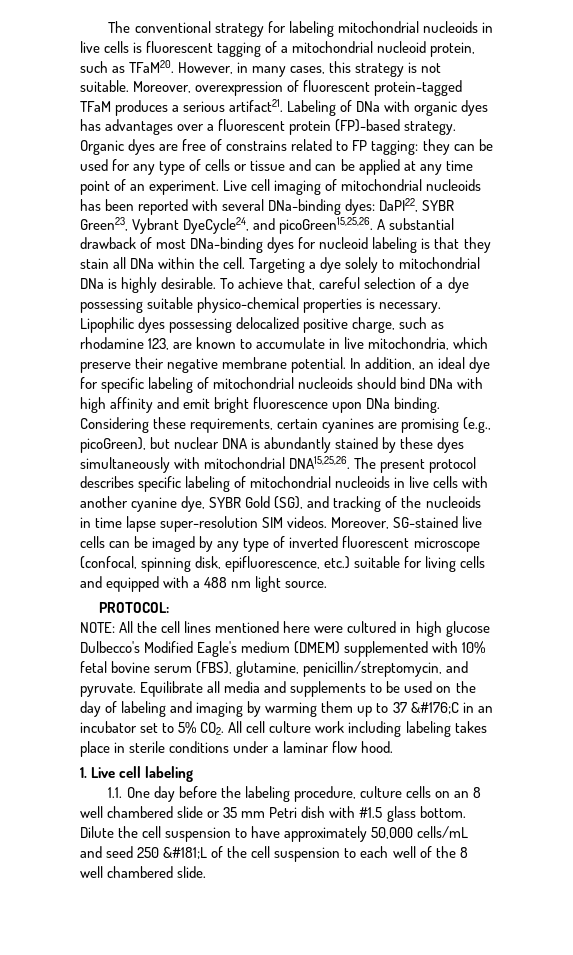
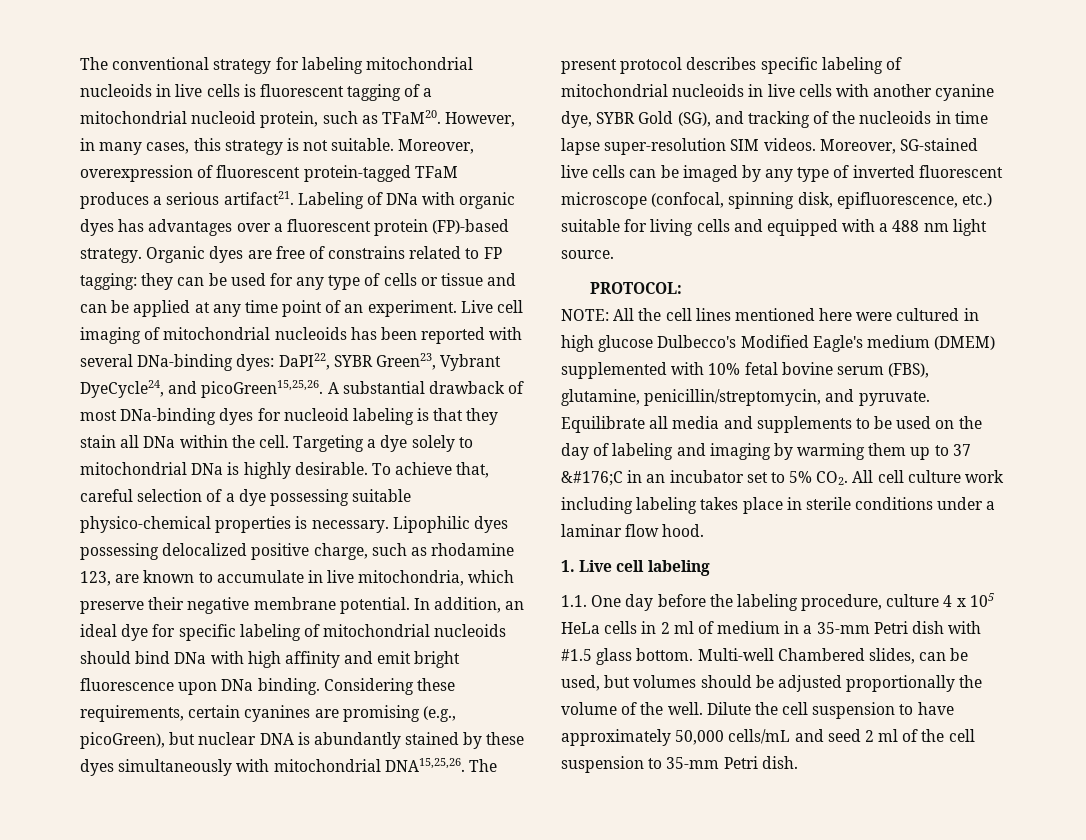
[405,786,482,798] [80,806,266,818] cells on an 8 well chambered slide or 35 mm -> [943,593,994,607] [561,621,870,634] 4 x 105 HeLa cells in 2 ml of medium in a 35-mm
(466, 812) none -> [697,648,969,664] [561,675,983,692] [561,702,703,715] Multi-well Chambered slides, can be used, but volumes should be adjusted proportionally the volume of the well.
[137,846,208,859] 250 &#181;L -> [864,729,899,742] 2 ml
[360,846,468,858] [80,866,207,878] each well of the 8 well chambered slide. -> [666,756,798,769] 35-mm Petri dish.

